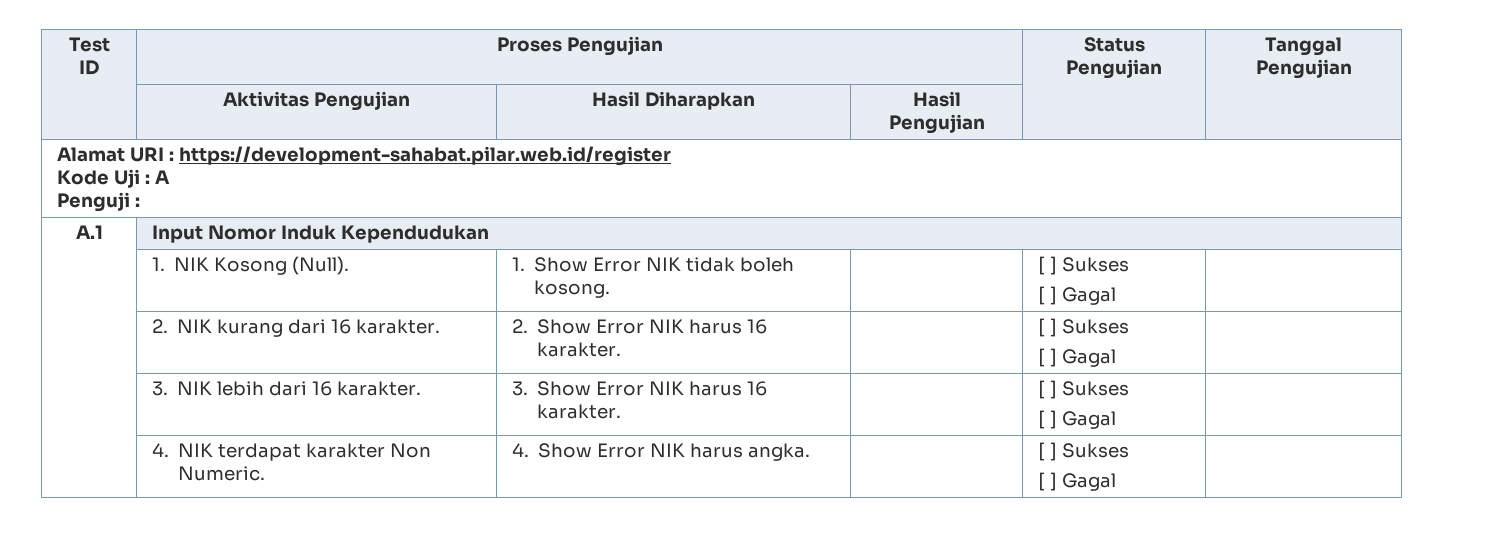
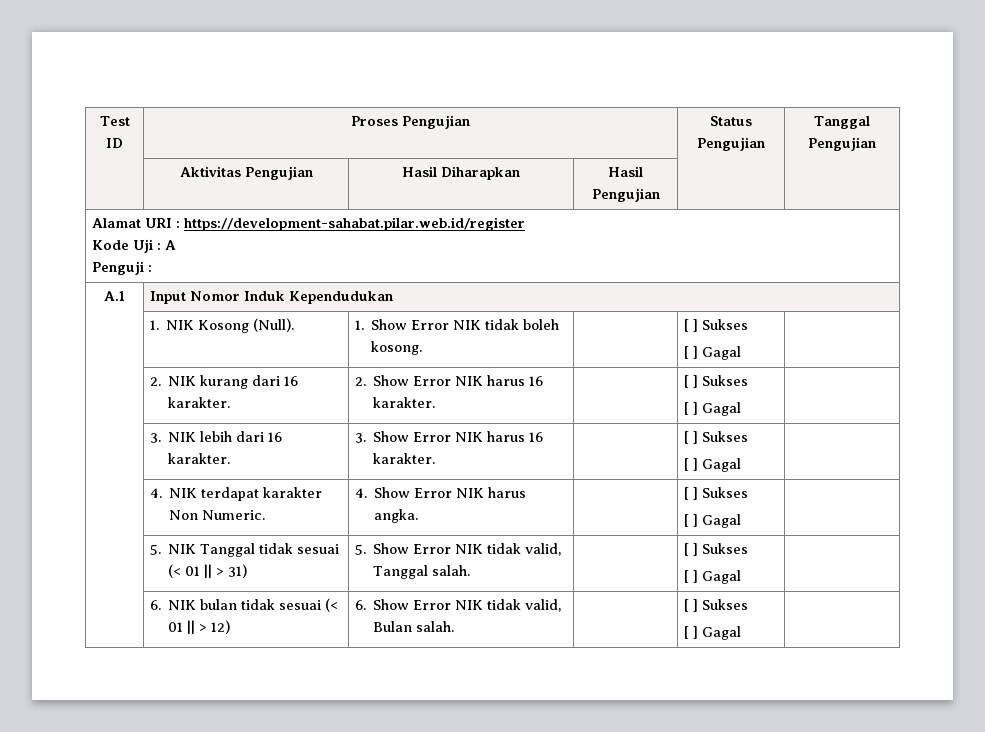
(1116, 482) none -> [150,543,340,557] [168,564,248,578] [355,543,562,556] [373,565,471,579] [684,543,749,556] [684,570,742,584] [150,598,339,612] [168,620,231,634] [355,599,562,612] [373,621,455,632] [684,599,749,612] [684,626,742,640] // | 5. NIK Tanggal tidak sesuai (< 01 || > 31) | 5. Show Error NIK tidak valid, Tanggal salah. | | [ ] Sukses // [ ] Gagal | // | 6. NIK bulan tidak sesuai (< 01 || > 12) | 6. Show Error NIK tidak valid, Bulan salah. | | [ ] Sukses // [ ] Gagal |

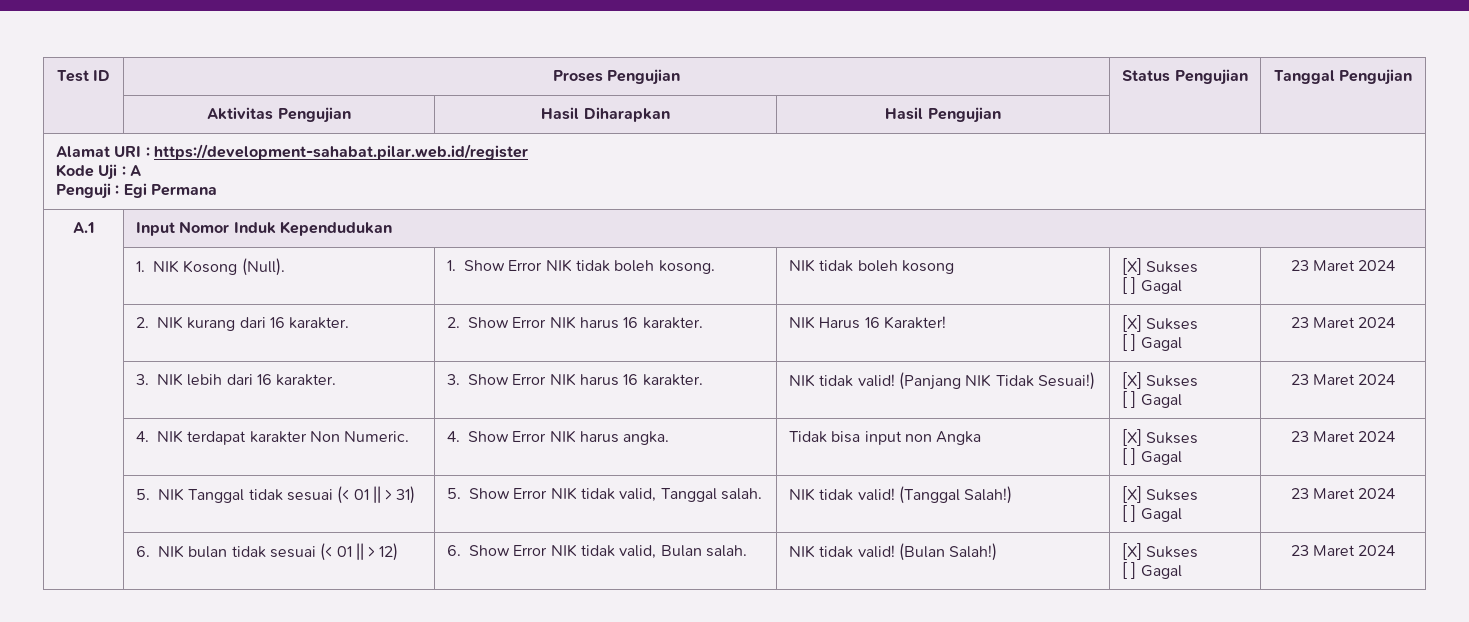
(153, 268) none -> [123,183,217,198] Egi Permana
[684,319,749,332] [684,346,742,360] | [ ] Sukses // [ ] Gagal | -> [788,259,954,274] [1121,258,1199,275] [1121,277,1182,294] [1290,260,1396,271] NIK tidak boleh kosong | [X] Sukses // [ ] Gagal | 23 Maret 2024
[684,375,749,388] [684,402,742,416] | [ ] Sukses // [ ] Gagal | -> [788,316,946,329] [1121,315,1199,332] [1121,334,1182,351] [1290,317,1396,328] NIK Harus 16 Karakter! | [X] Sukses // [ ] Gagal | 23 Maret 2024
[684,431,749,444] [684,458,742,472] | [ ] Sukses // [ ] Gagal | -> [788,372,1095,390] [1121,372,1199,389] [1121,391,1182,408] [1290,374,1396,385] NIK tidak valid! (Panjang NIK Tidak Sesuai!) | [X] Sukses // [ ] Gagal | 23 Maret 2024
[684,487,749,500] [684,514,742,528] | [ ] Sukses // [ ] Gagal | -> [788,431,982,445] [1121,429,1199,446] [1121,448,1182,465] [1290,431,1396,442] Tidak bisa input non Angka | [X] Sukses // [ ] Gagal | 23 Maret 2024
[684,543,749,556] [684,570,742,584] | [ ] Sukses // [ ] Gagal | -> [788,486,1013,504] [1121,486,1199,503] [1121,505,1182,522] [1290,488,1396,499] NIK tidak valid! (Tanggal Salah!) | [X] Sukses // [ ] Gagal | 23 Maret 2024
[684,599,749,612] [684,626,742,640] | [ ] Sukses // [ ] Gagal | -> [788,543,998,561] [1121,543,1199,560] [1121,562,1182,579] [1290,545,1396,556] NIK tidak valid! (Bulan Salah!) | [X] Sukses // [ ] Gagal | 23 Maret 2024

